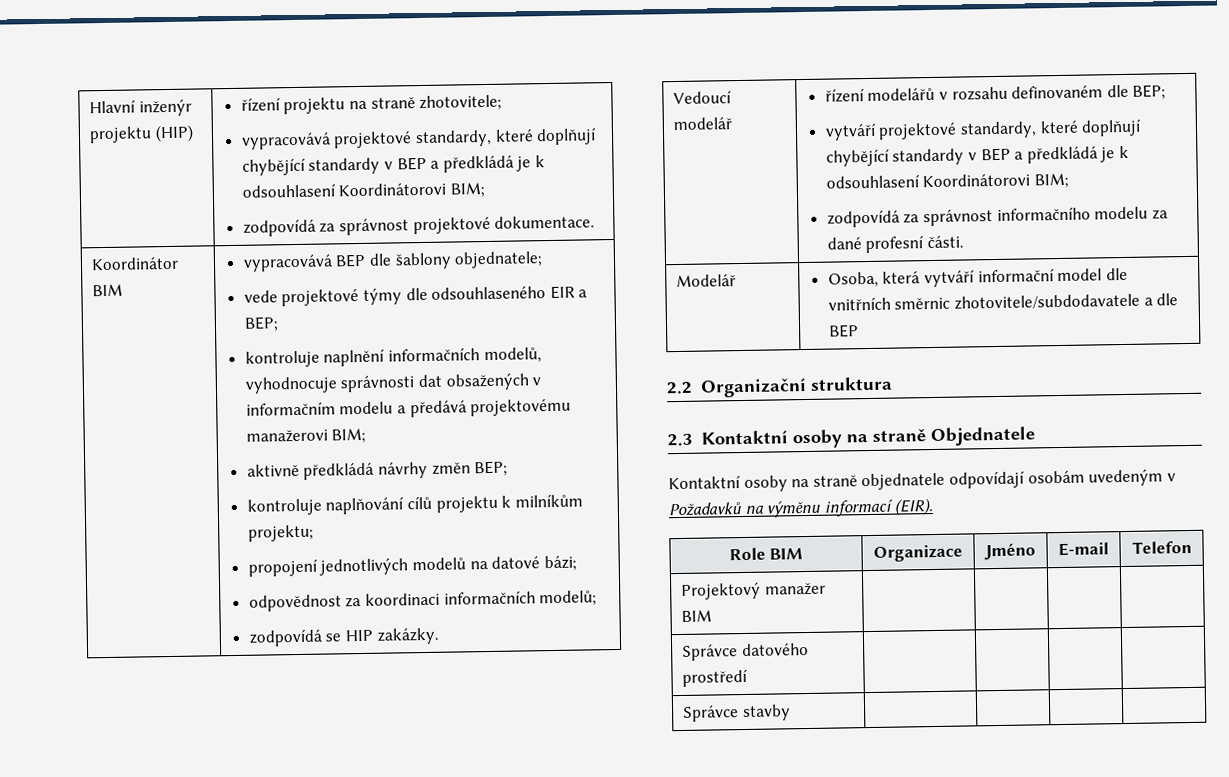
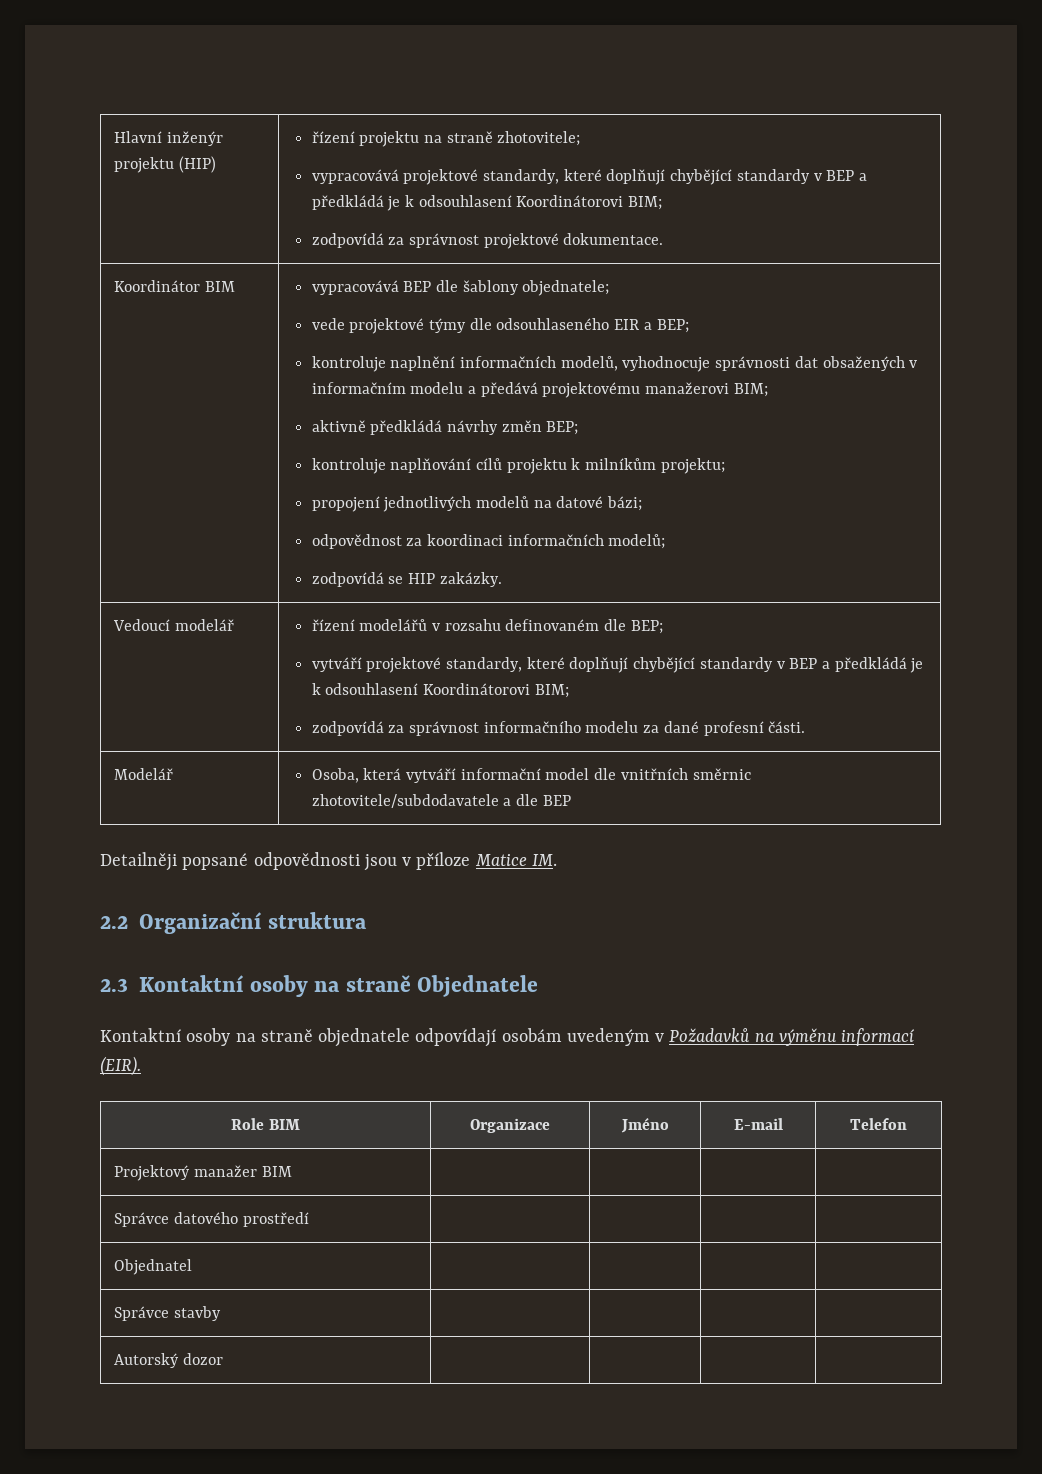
(859, 331) none -> [100,852,557,871] // Detailněji popsané odpovědnosti jsou v příloze Matice IM.
(749, 677) none -> [114,1259,193,1275] // Objednatel | | | |
(791, 713) none -> [114,1353,223,1368] // Autorský dozor | | | |

